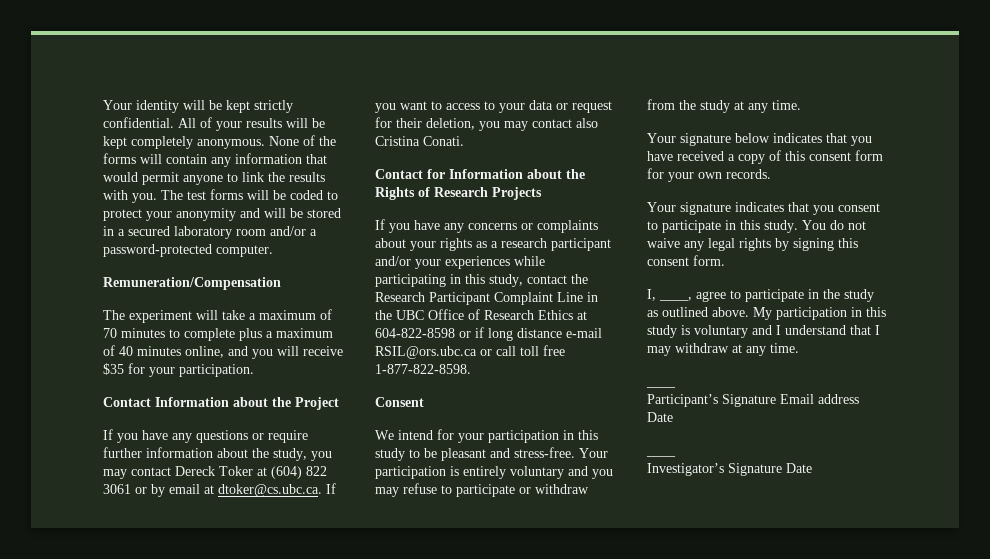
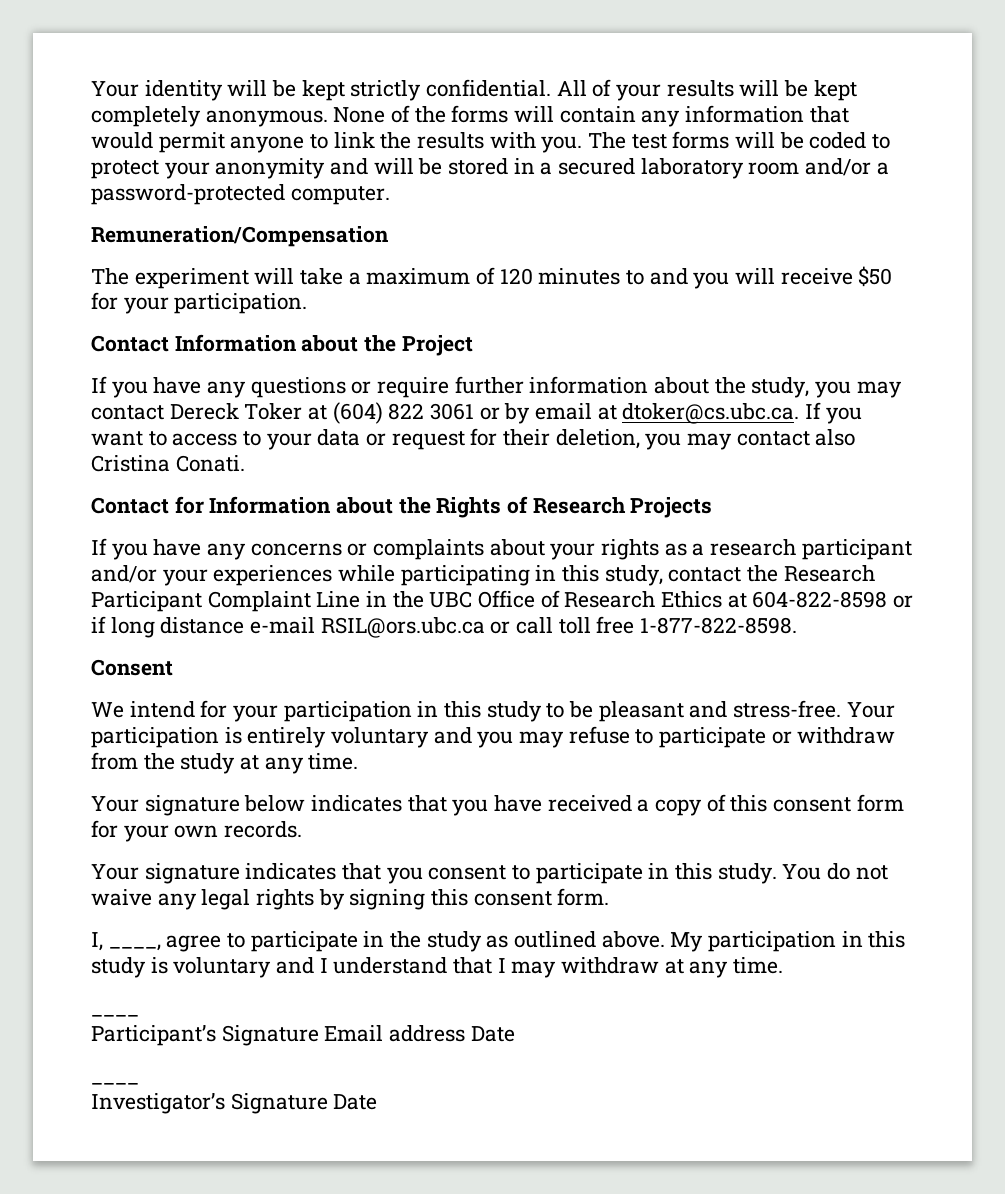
[103,328,117,338] 70 -> [499,268,533,285] 120
[184,328,333,341] [103,345,224,358] complete plus a maximum of 40 minutes online, -> (645, 277) none
[103,363,124,375] $35 -> [858,266,893,287] $50

